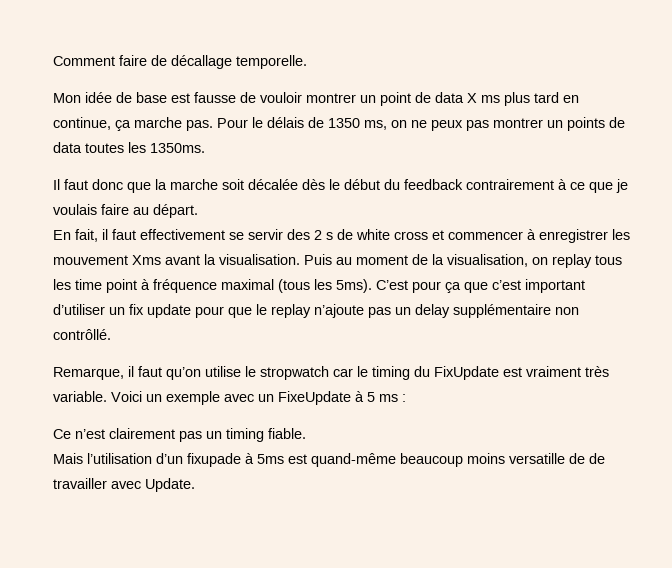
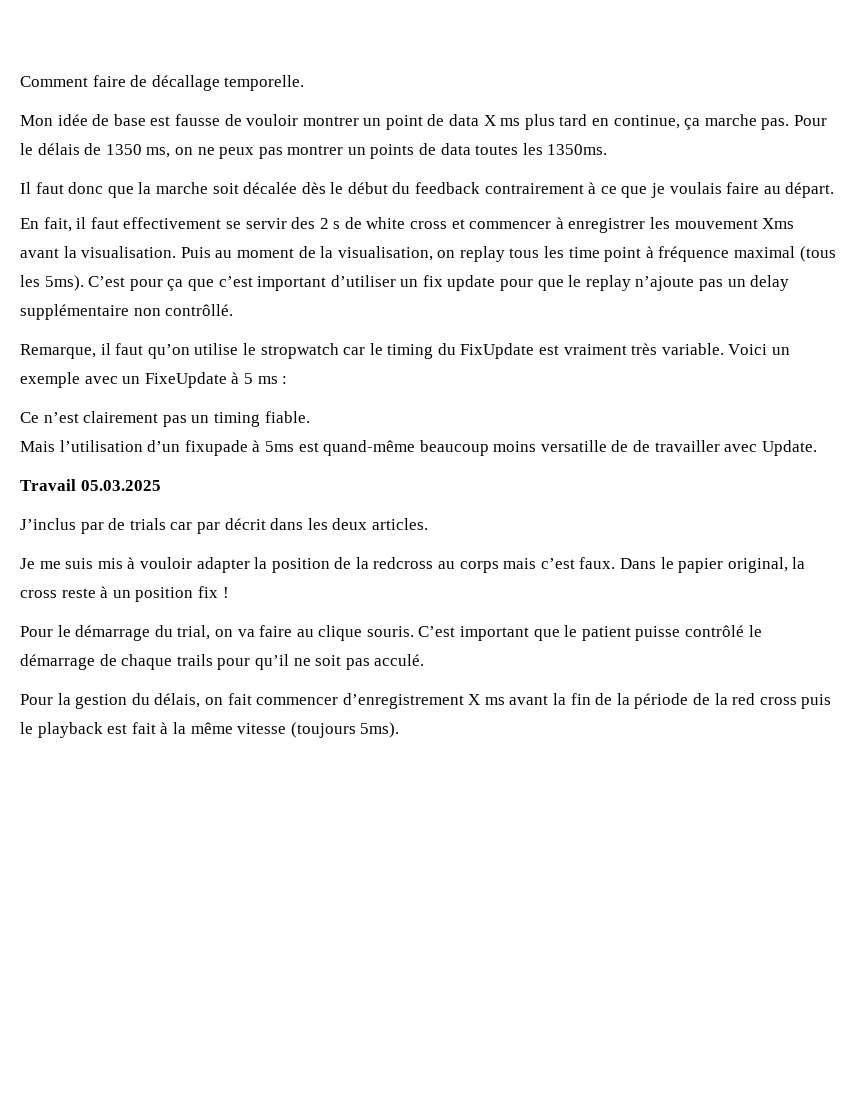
(195, 485) none -> [20,479,161,491] [20,518,428,534] [20,557,806,573] [20,586,229,602] [20,625,762,641] [20,654,425,670] [20,693,832,709] [20,722,400,738] // Travail 05.03.2025 // J’inclus par de trials car par décrit dans les deux articles. // Je me suis mis à vouloir adapter la position de la redcross au corps mais c’est faux. Dans le papier original, la cross reste à un position fix ! // Pour le démarrage du trial, on va faire au clique souris. C’est important que le patient puisse contrôlé le démarrage de chaque trails pour qu’il ne soit pas acculé. // Pour la gestion du délais, on fait commencer d’enregistrement X ms avant la fin de la période de la red cross puis le playback est fait à la même vitesse (toujours 5ms).

